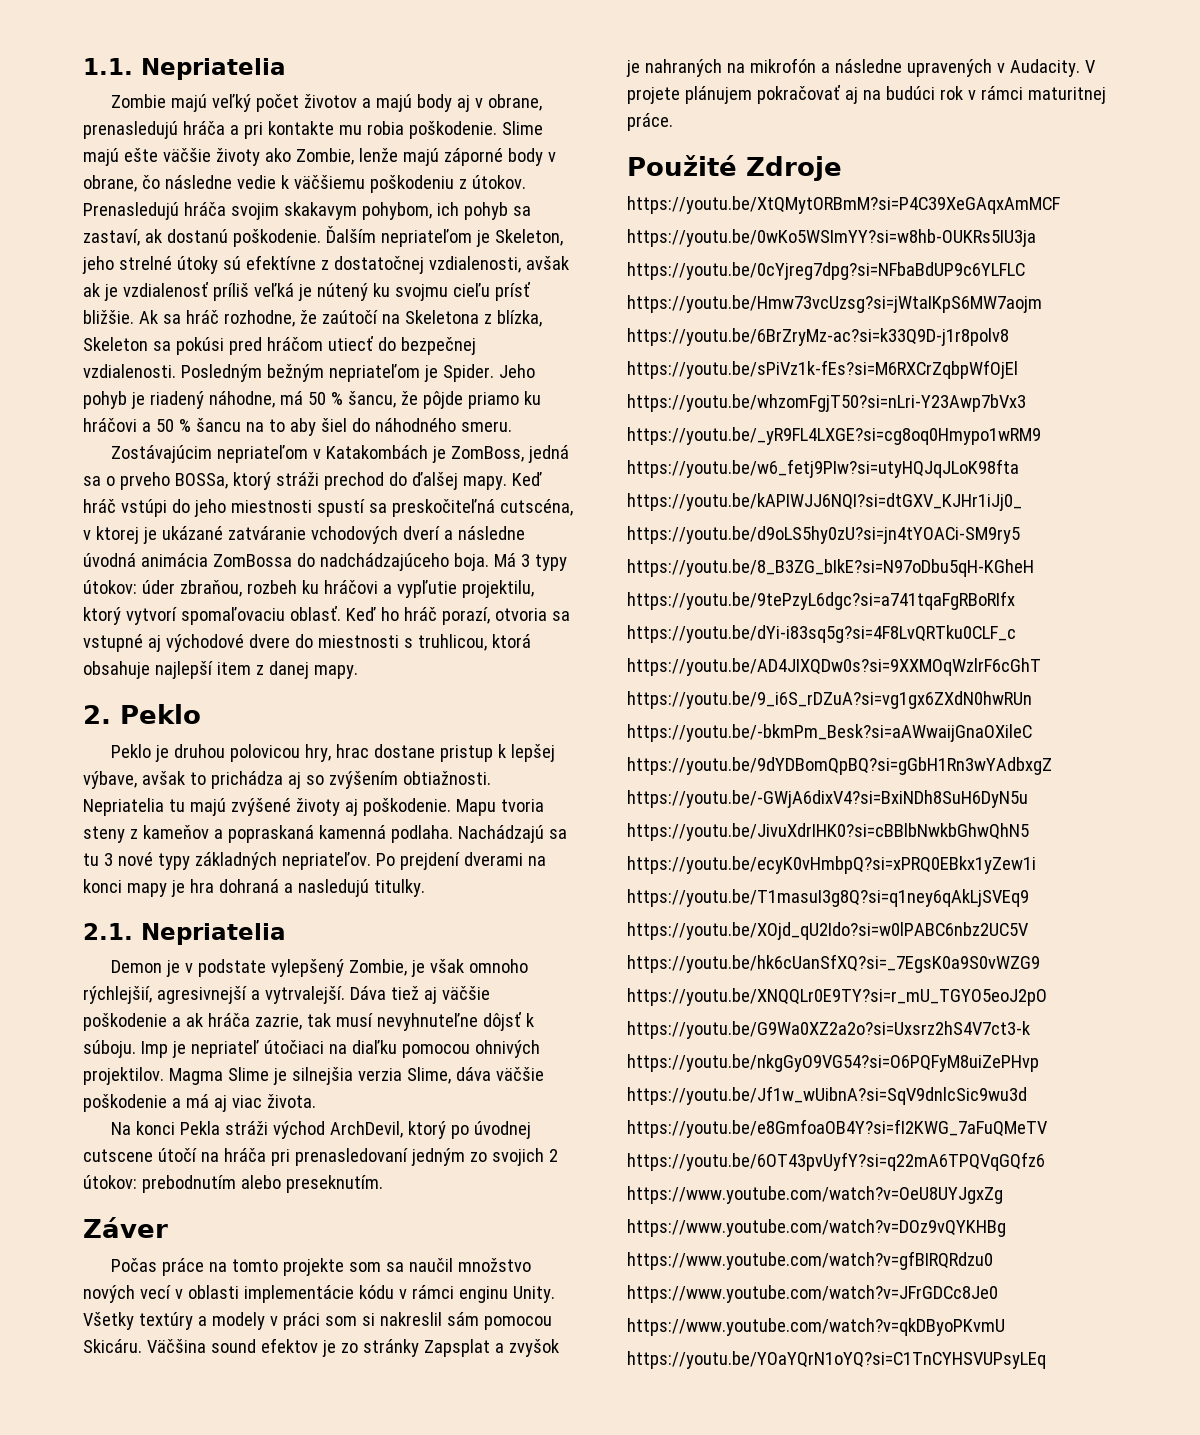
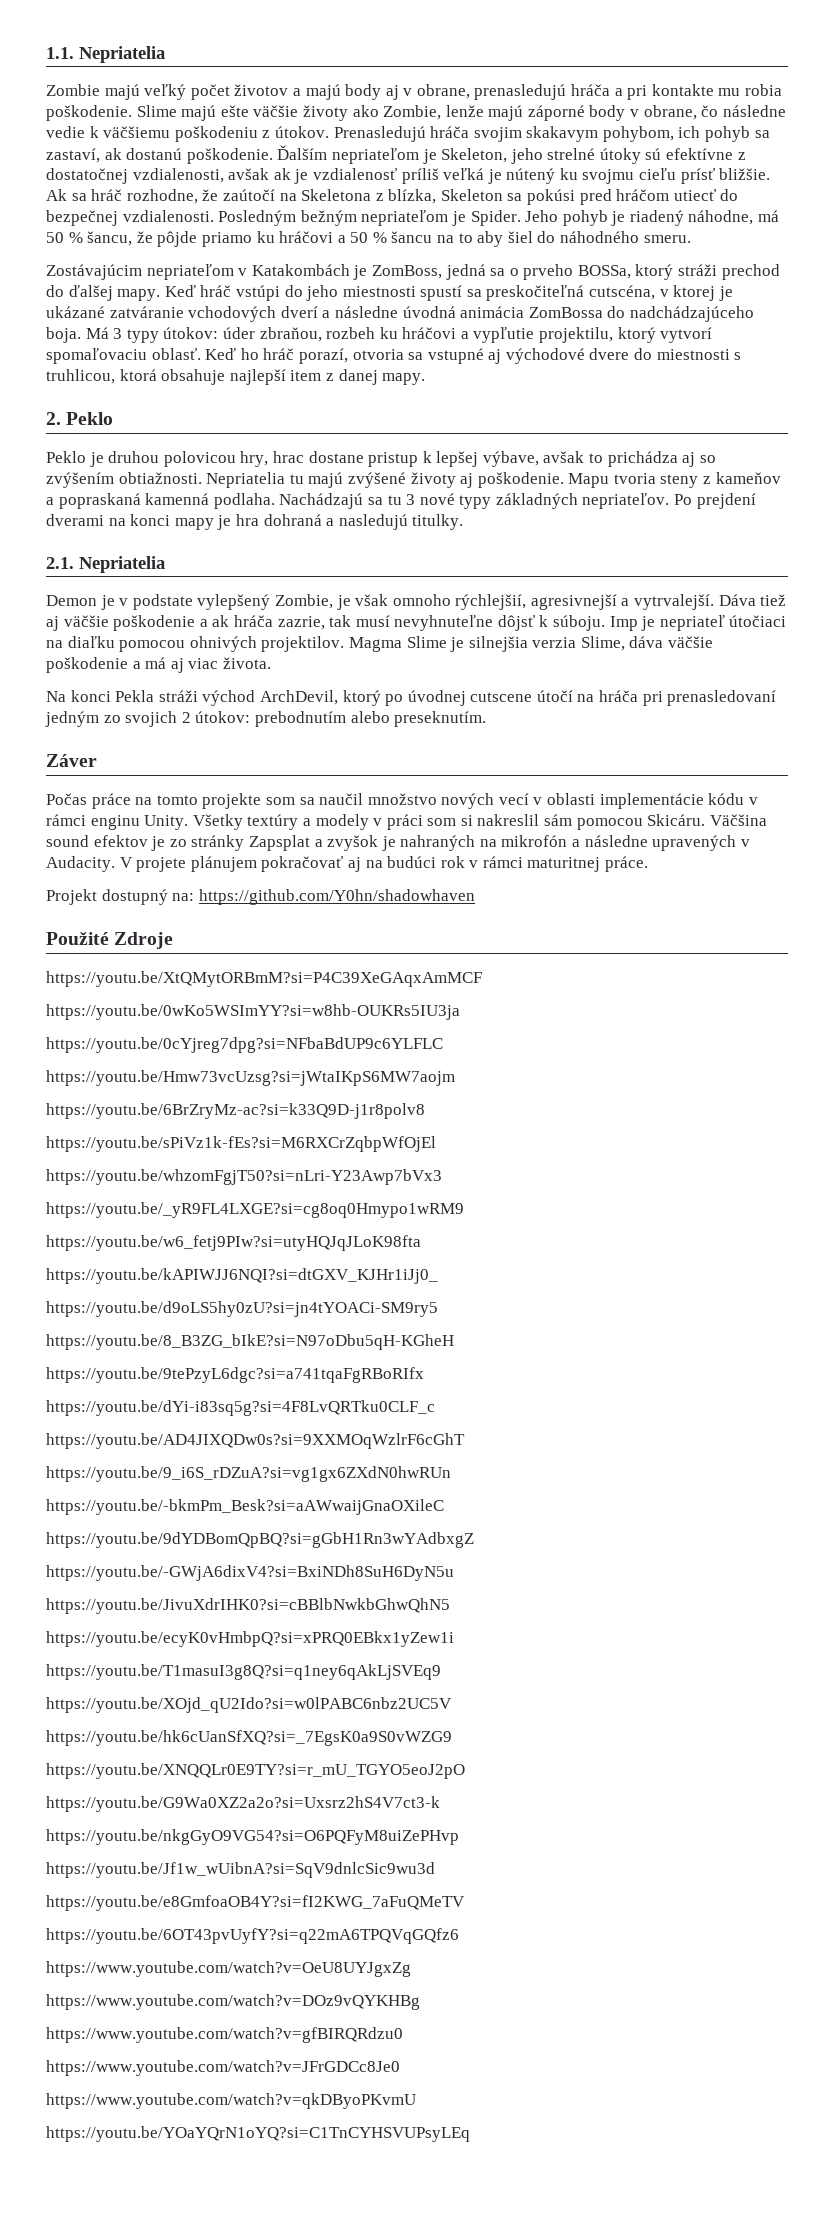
(673, 122) none -> [46,889,475,905] // Projekt dostupný na: https://github.com/Y0hn/shadowhaven

